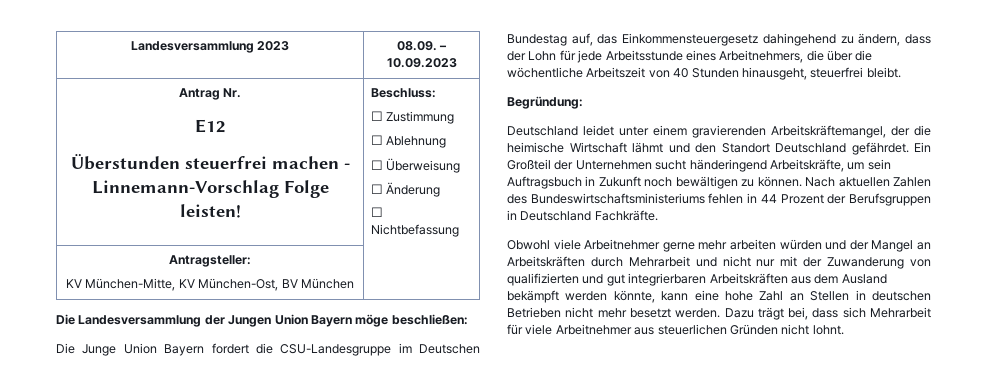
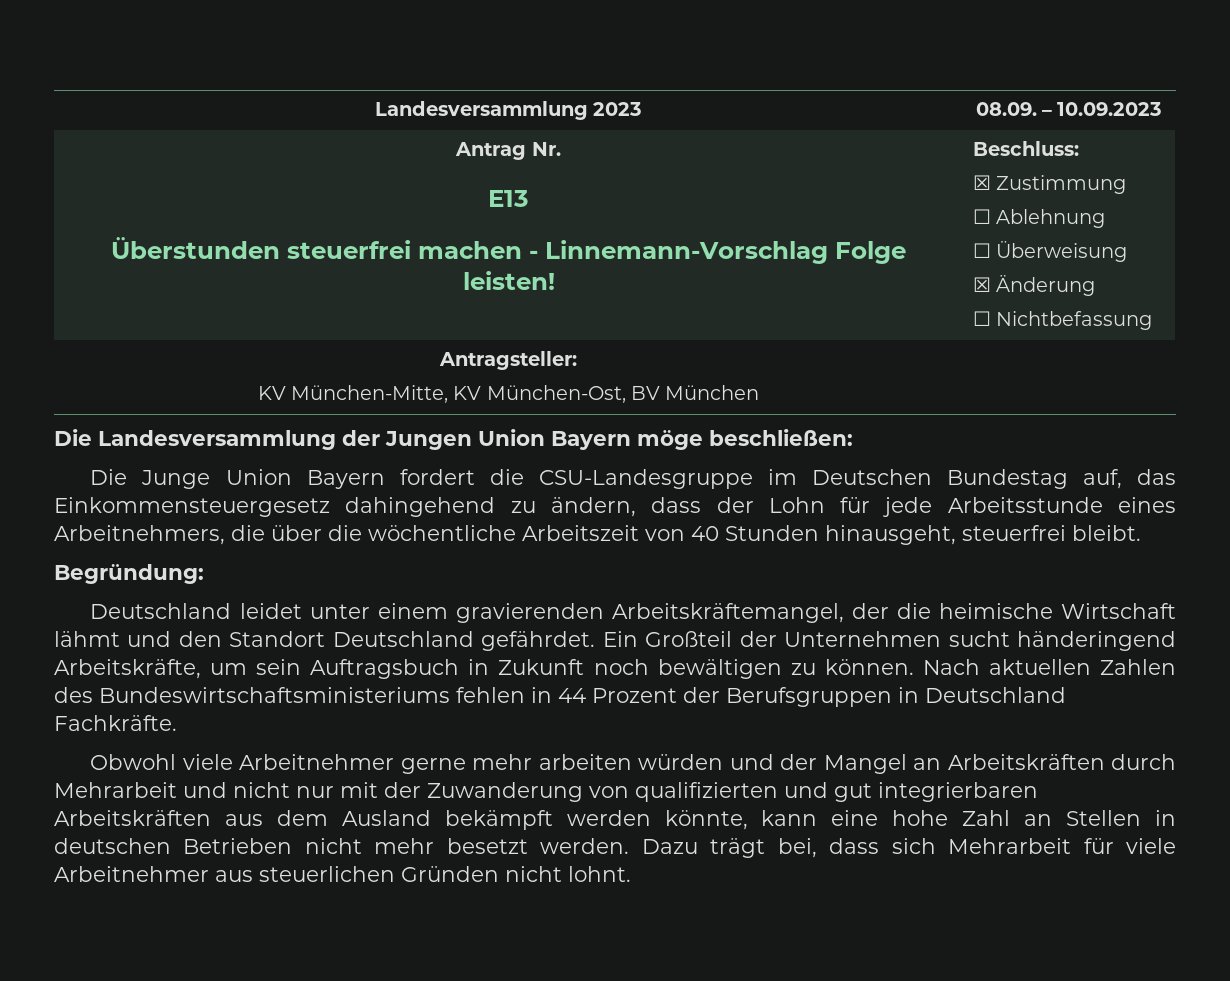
[194,119,226,133] E12 -> [488,190,529,207] E13
[371,111,384,121] ☐ -> [973,175,992,190] ☒
[371,184,384,194] ☐ -> [973,277,992,292] ☒

